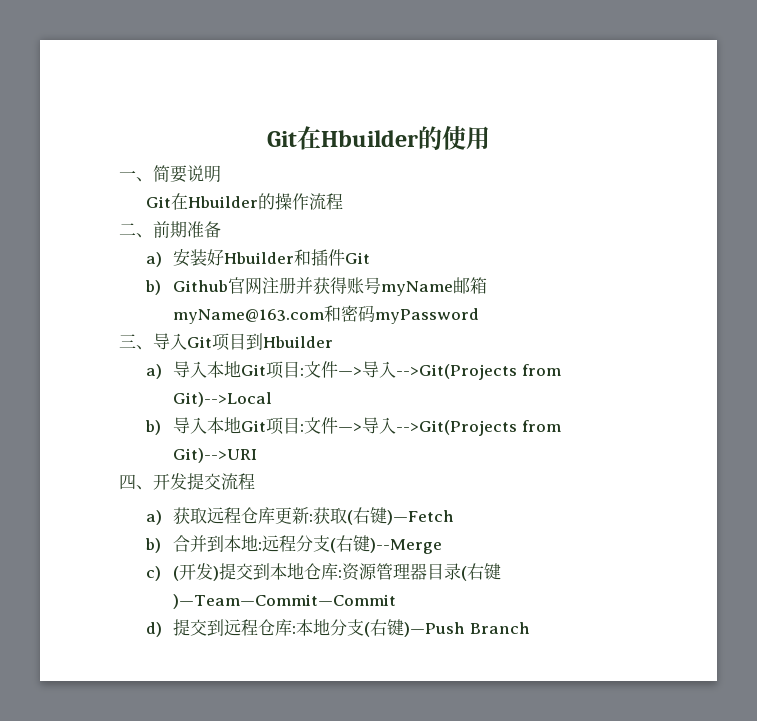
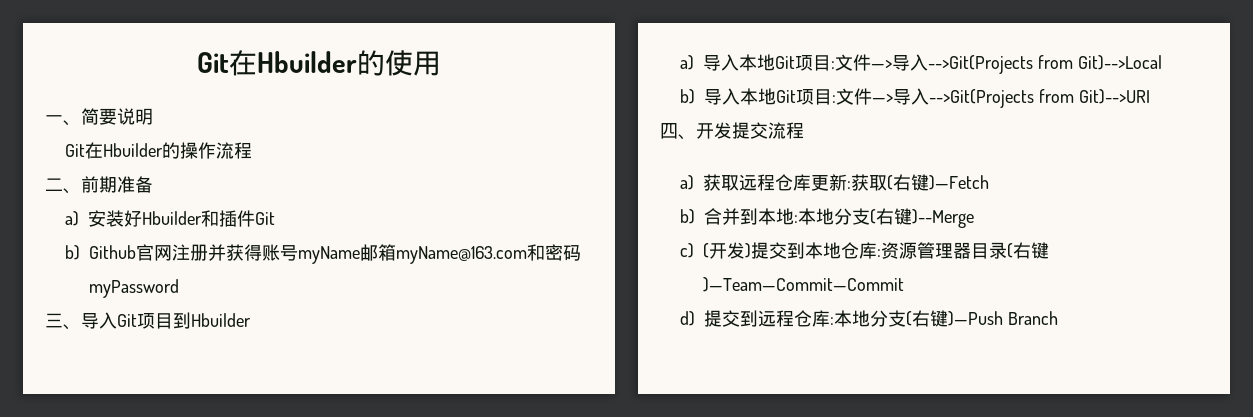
[262,535,297,552] 远程 -> [798,208,835,225] 本地

